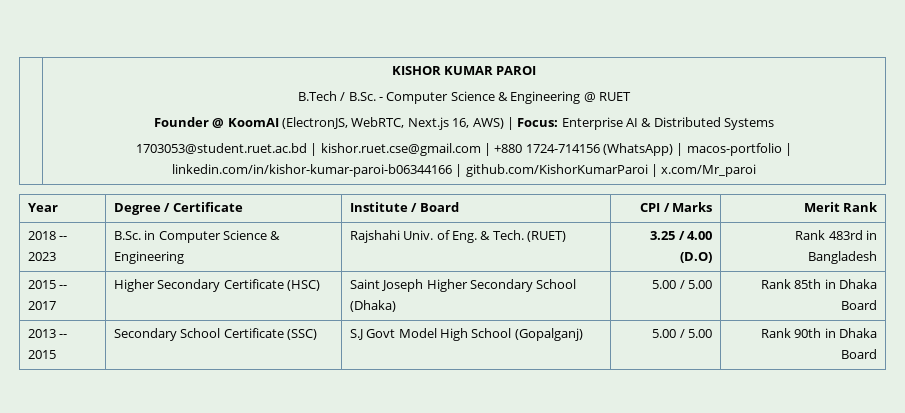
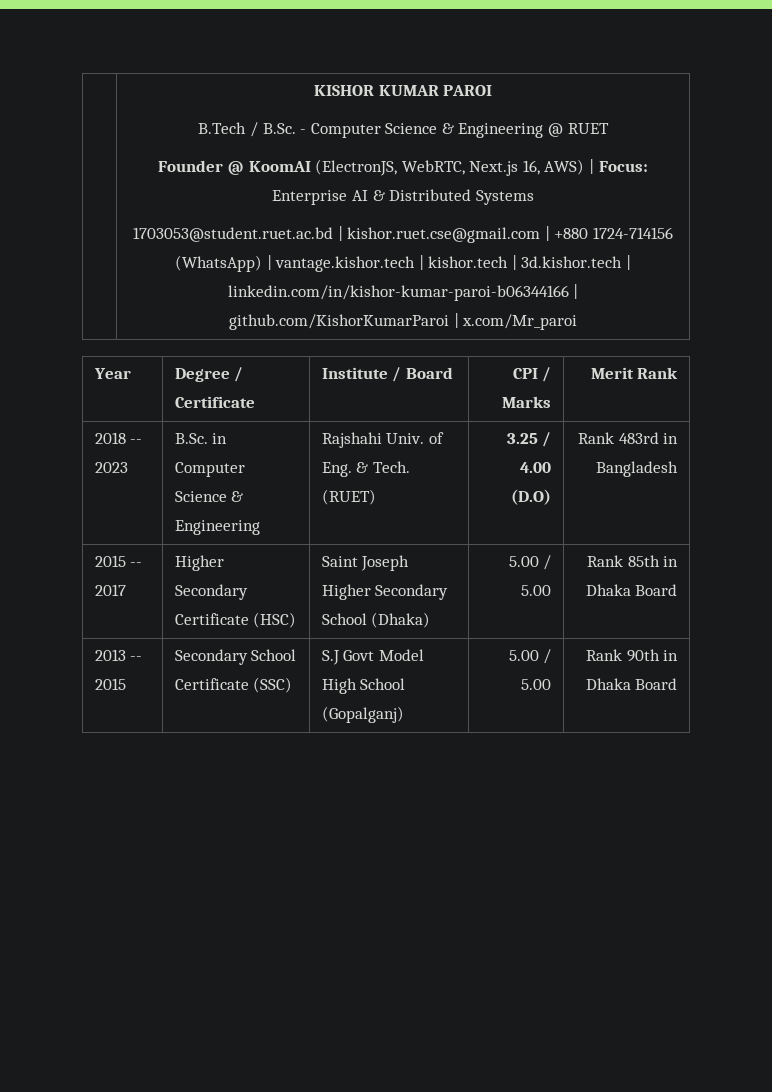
[686,143,782,156] macos-portfolio -> [275,255,623,272] vantage.kishor.tech | kishor.tech | 3d.kishor.tech

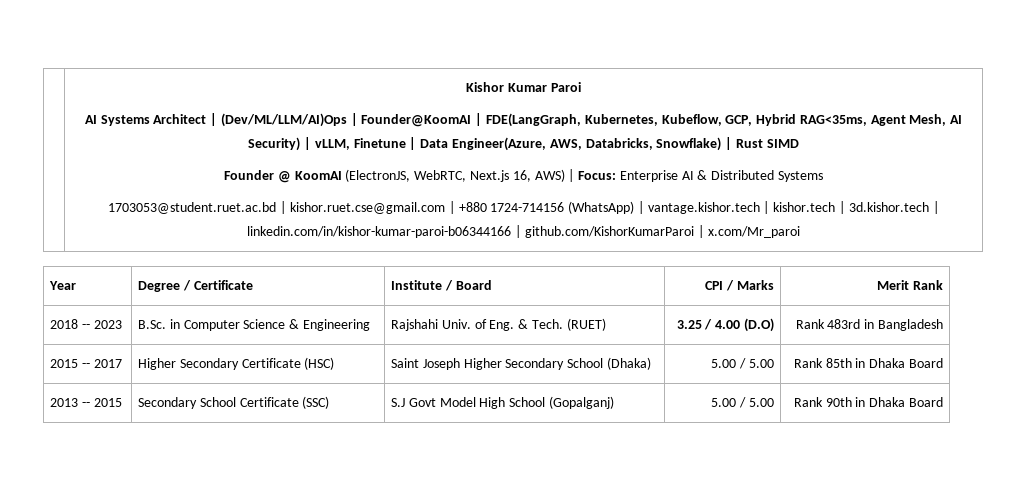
[313,85,493,96] [198,122,609,138] | KISHOR KUMAR PAROI // B.Tech / B.Sc. - Computer Science & Engineering @ RUET -> [466,82,581,92] [84,113,963,127] [248,137,799,151] | Kishor Kumar Paroi // AI Systems Architect | (Dev/ML/LLM/AI)Ops | Founder@KoomAI | FDE(LangGraph, Kubernetes, Kubeflow, GCP, Hybrid RAG<35ms, Agent Mesh, AI Security) | vLLM, Finetune | Data Engineer(Azure, AWS, Databricks, Snowflake) | Rust SIMD

